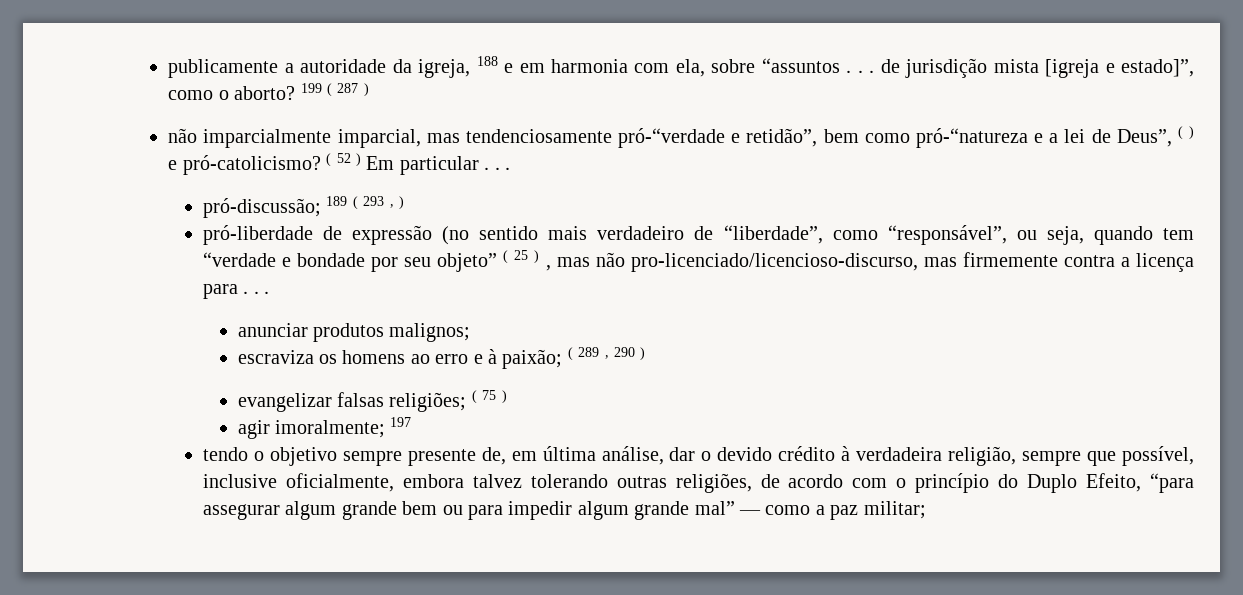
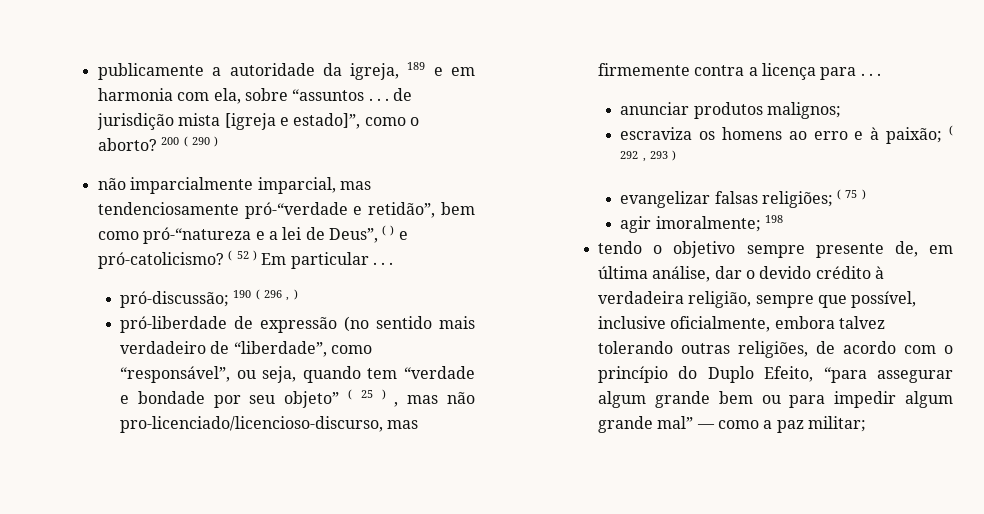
[476,56,498,66] 188 -> [407,62,426,70] 189
[300,83,359,96] 199 ( 287 -> [161,136,210,147] 200 ( 290
[326,196,385,209] 189 ( 293 -> [233,289,283,300] 190 ( 296
[578,347,636,359] 289 , 290 -> [620,151,668,162] 292 , 293
[390,417,412,427] 197 -> [764,215,783,223] 198

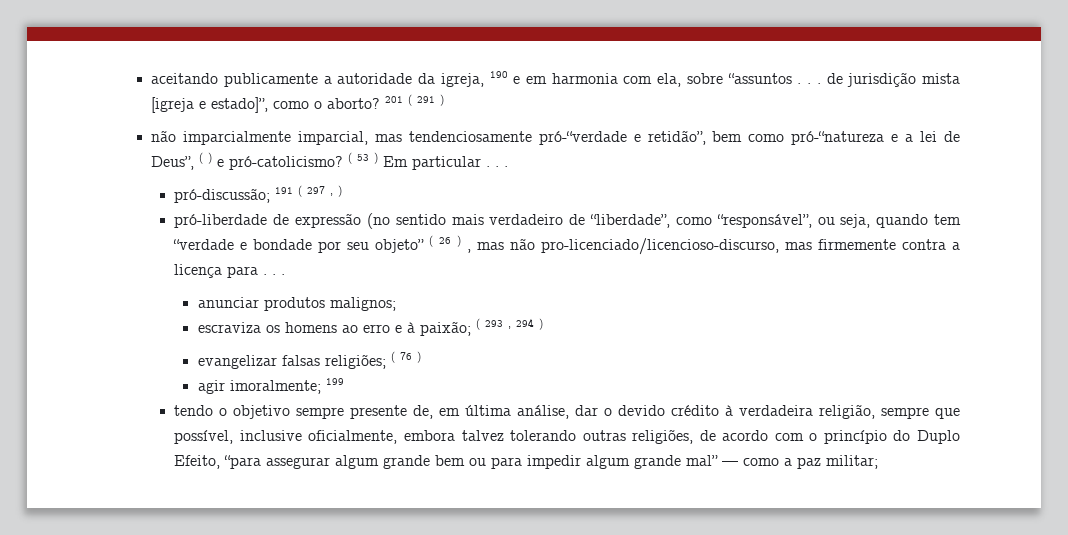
(97, 71) none -> [151,73,219,84] aceitando
[407,62,426,70] 189 -> [489,71,508,78] 190
[161,136,210,147] 200 ( 290 -> [385,94,436,106] 201 ( 291
[236,251,249,259] 52 -> [357,154,370,161] 53
[233,289,283,300] 190 ( 296 -> [275,185,326,197] 191 ( 297
[360,390,373,398] 25 -> [439,237,452,244] 26
[620,151,668,162] 292 , 293 -> [484,318,534,329] 293 , 294
[845,190,858,198] 75 -> [399,352,412,360] 76
[764,215,783,223] 198 -> [325,378,344,385] 199

